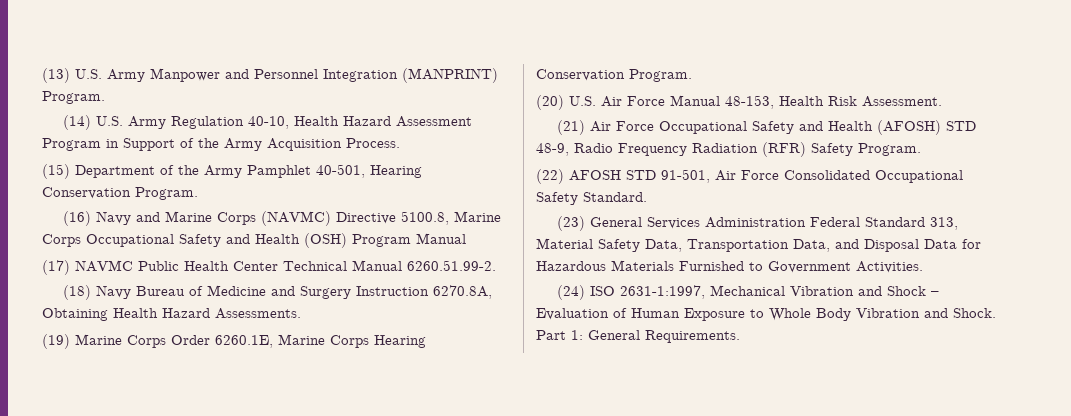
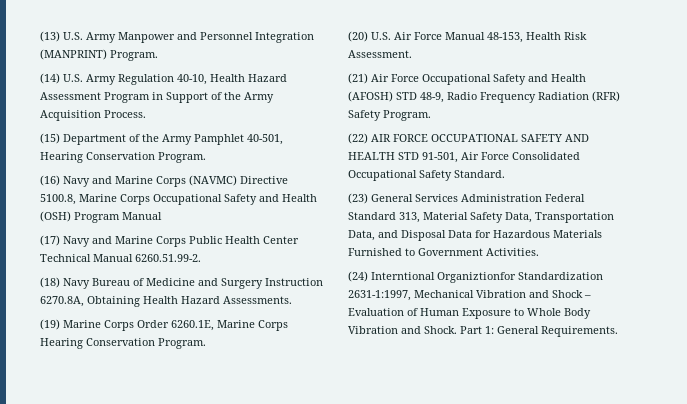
[75,260,133,272] NAVMC -> [63,236,186,247] Navy and Marine Corps
[569,170,621,181] AFOSH -> [371,134,589,142] [348,152,395,160] AIR FORCE OCCUPATIONAL SAFETY AND HEALTH
[589,286,615,296] ISO -> [371,272,603,283] Interntional Organiztionfor Standardization

